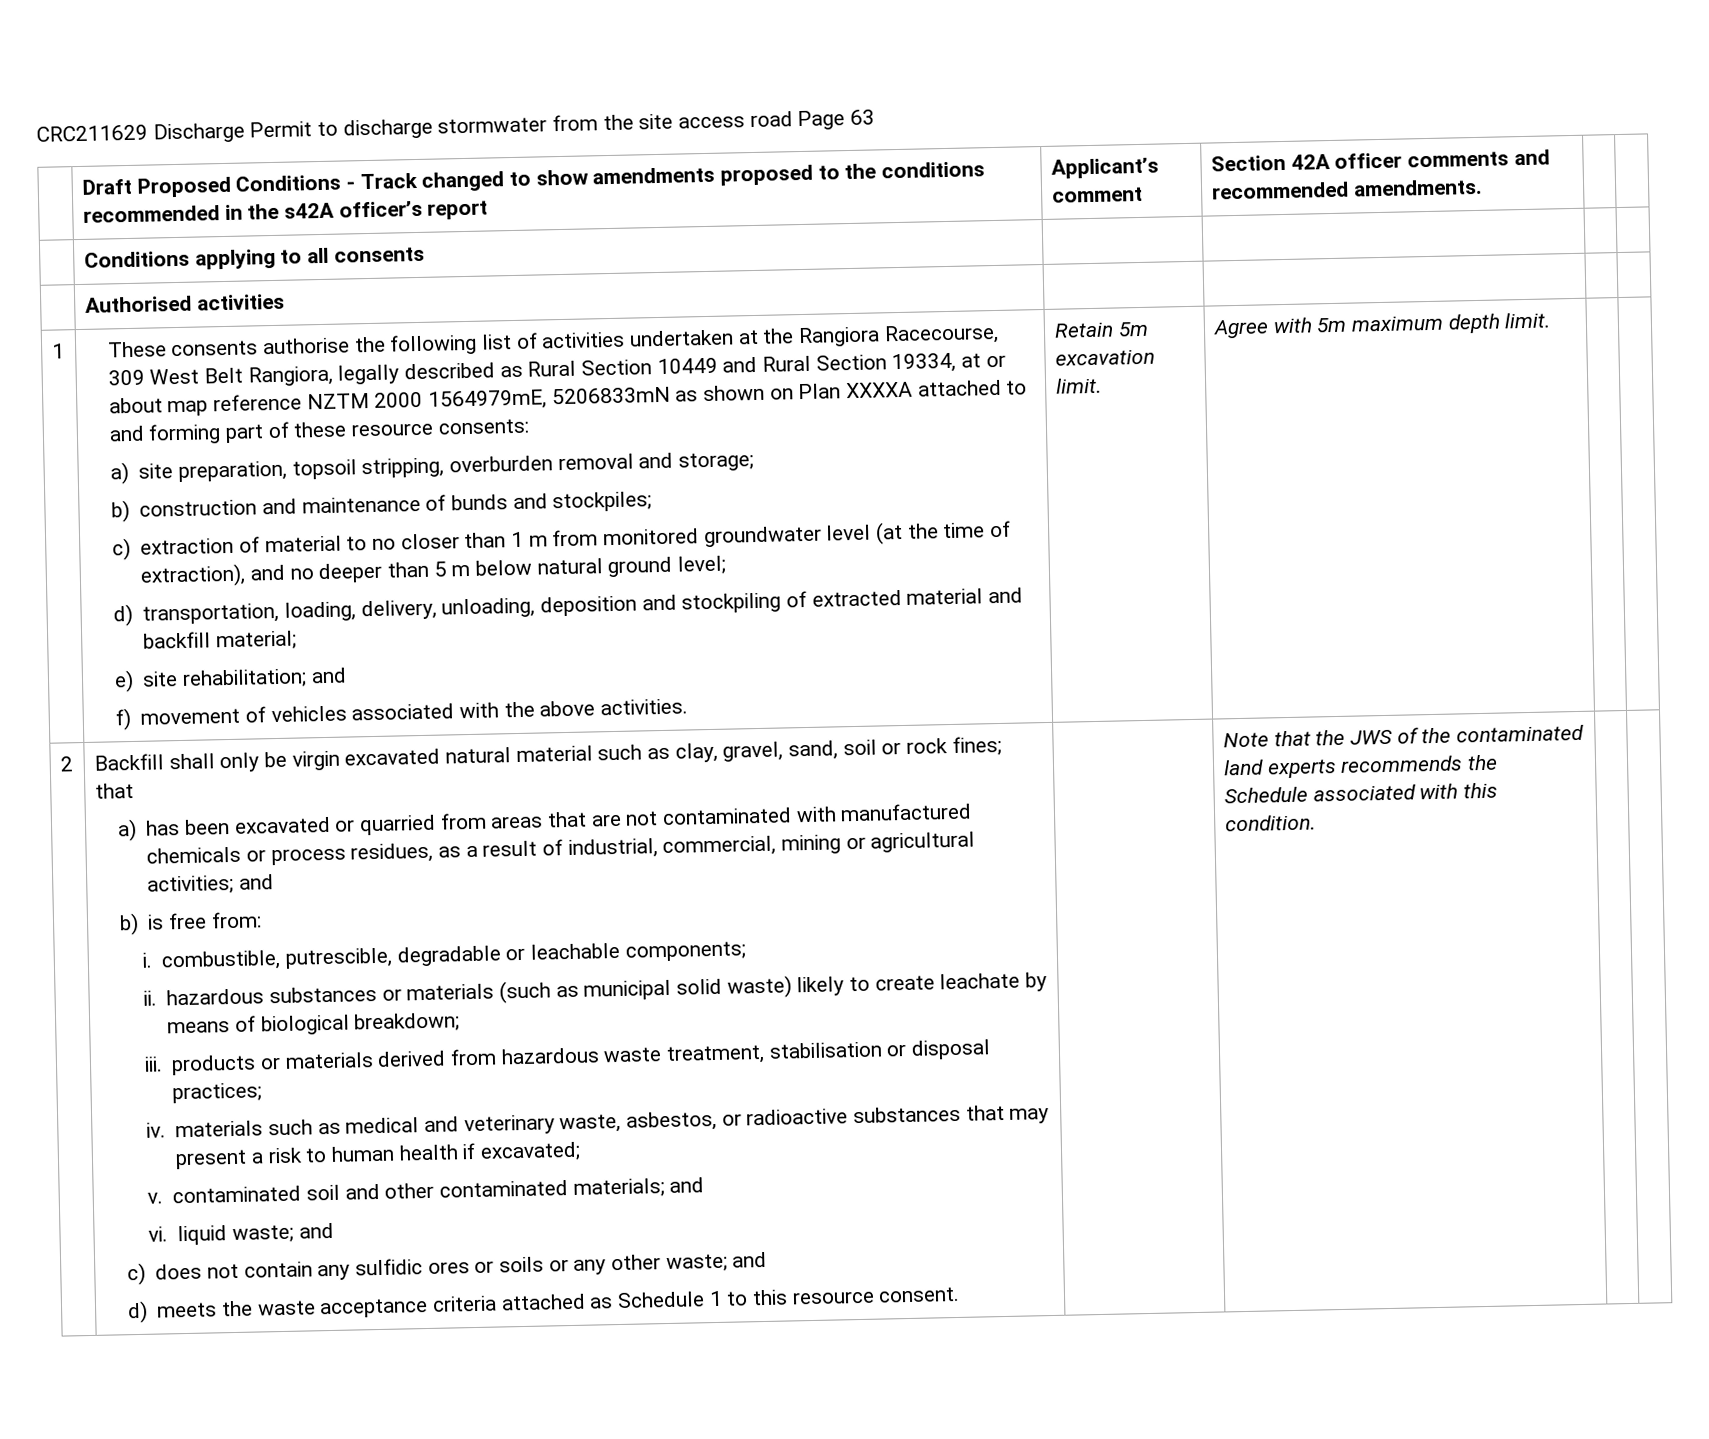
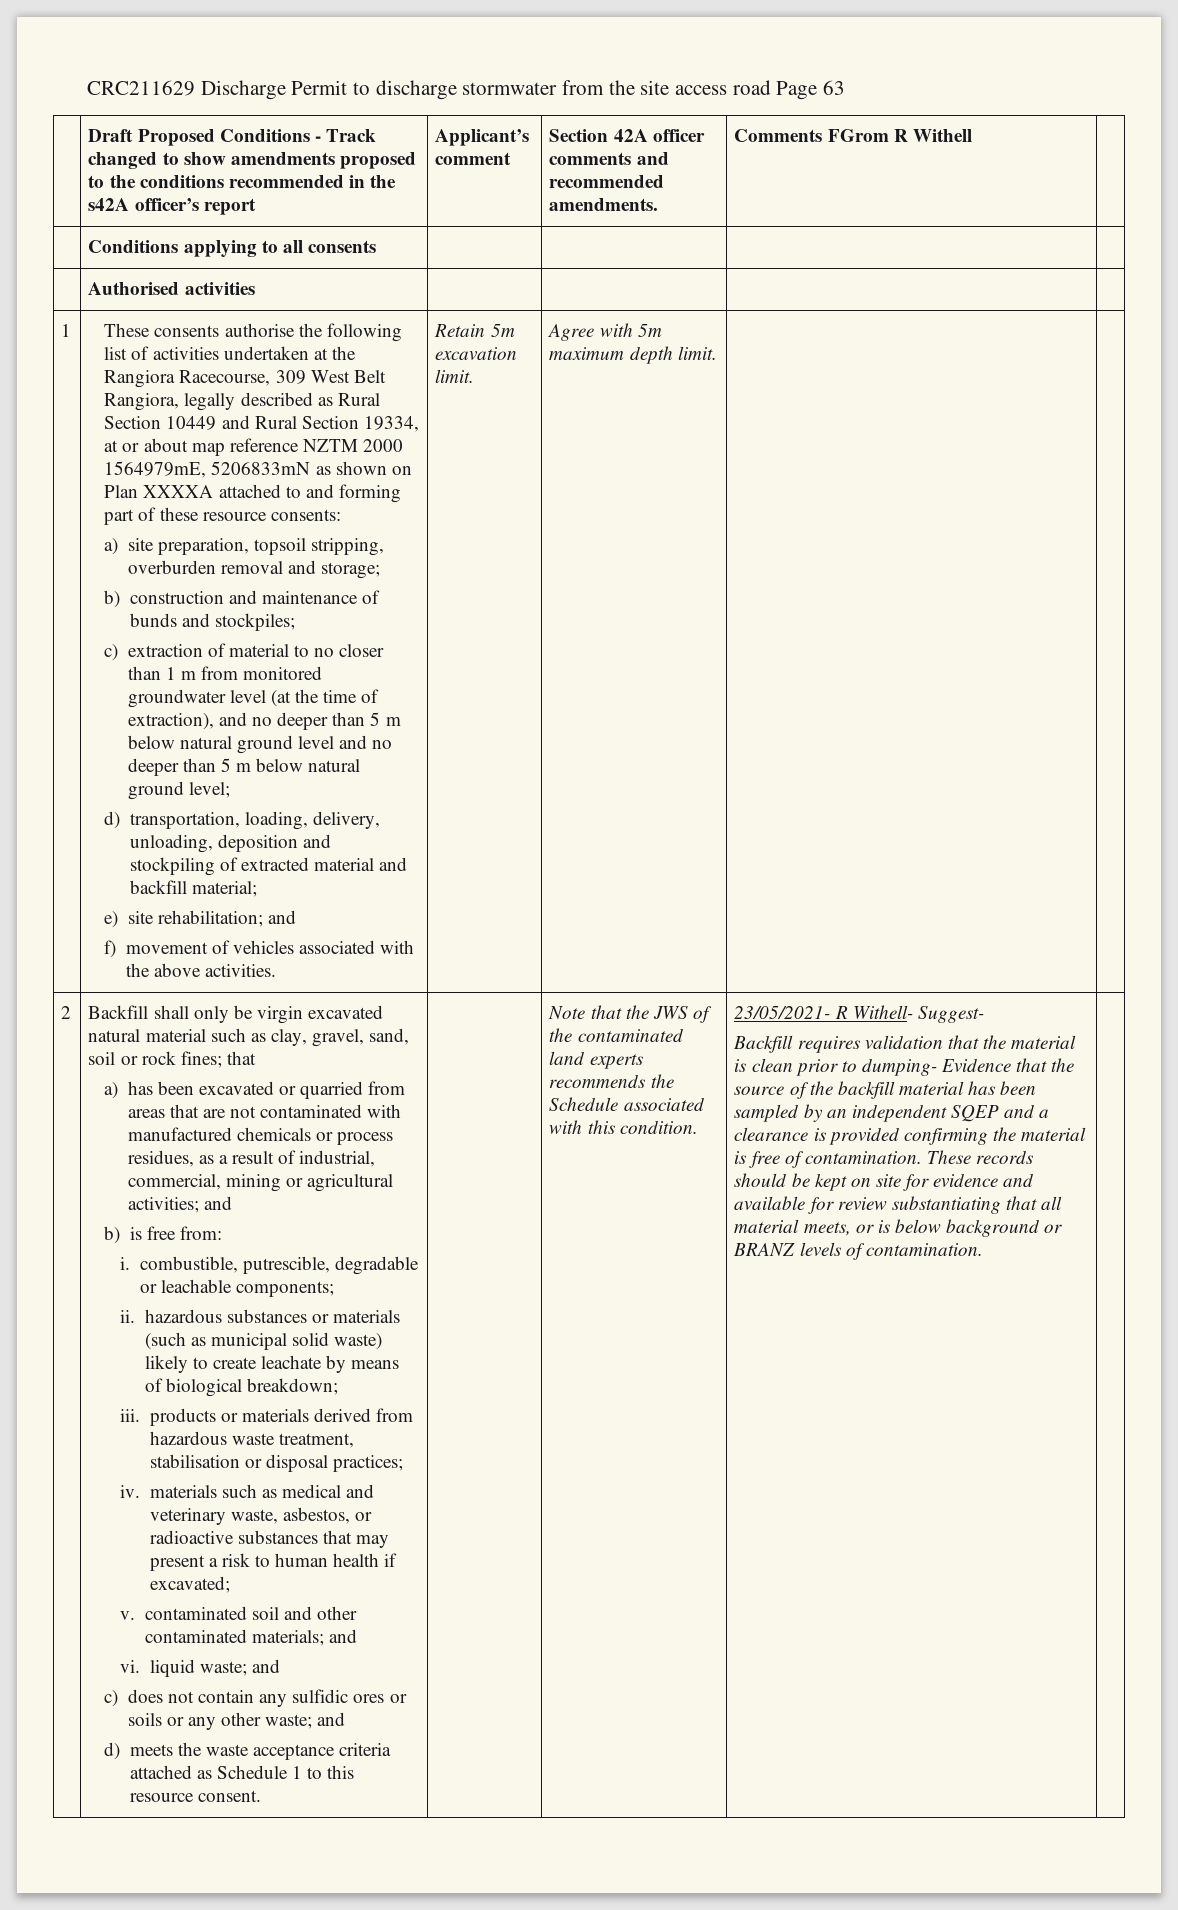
(1482, 187) none -> [734,129,972,142] Comments FGrom R Withell
(673, 567) none -> [298,735,393,749] [127,758,361,776] [127,781,184,800] level and no deeper than 5 m below natural ground
(1316, 823) none -> [734,1005,984,1023] [733,1035,1077,1053] [734,1058,1075,1076] [734,1081,1037,1099] [734,1104,1050,1122] [734,1127,1087,1145] [734,1150,1034,1168] [734,1173,1034,1191] [734,1196,1063,1214] [734,1219,1063,1237] [733,1242,983,1260] 23/05/2021- R Withell- Suggest- // Backfill requires validation that the material is clean prior to dumping- Evidence that the source of the backfill material has been sampled by an independent SQEP and a clearance is provided confirming the material is free of contamination. These records should be kept on site for evidence and available for review substantiating that all material meets, or is below background or BRANZ levels of contamination.

